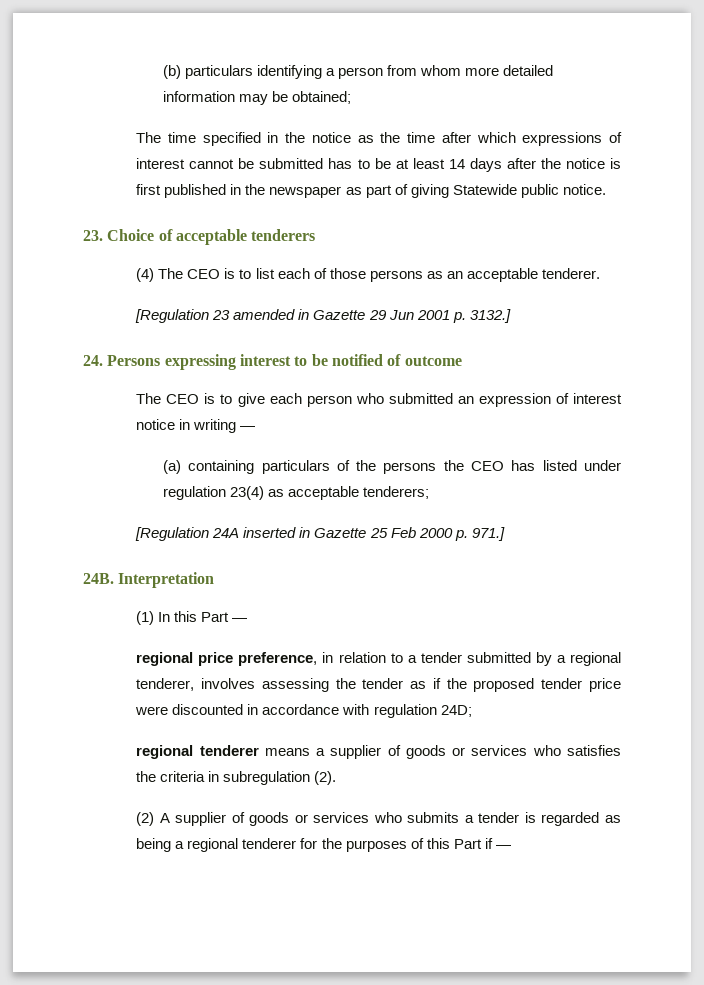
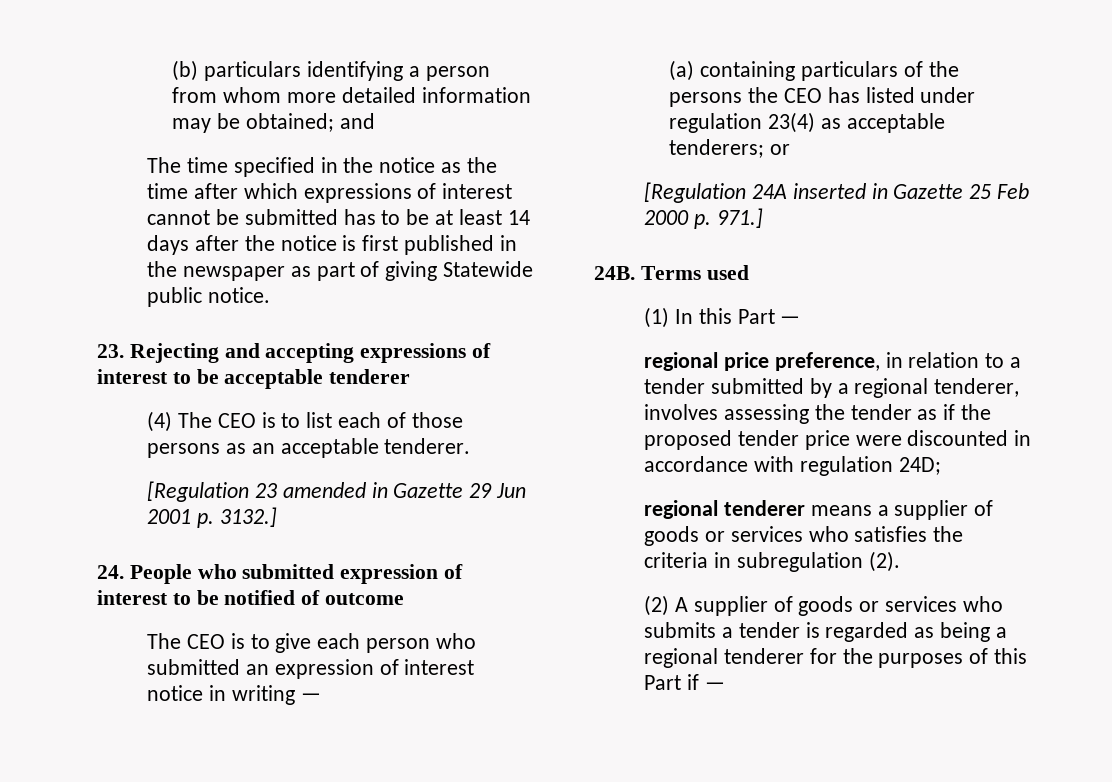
(352, 97) none -> [339,113,375,129] and
[107,229,316,245] Choice of acceptable tenderers -> [129,343,492,363] [97,369,411,389] Rejecting and accepting expressions of interest to be acceptable tenderer
[107,354,236,370] Persons expressing -> [129,564,464,584] People who submitted expression of
(430, 492) none -> [770,144,791,155] or
[118,572,215,588] Interpretation -> [640,265,749,280] Terms used

